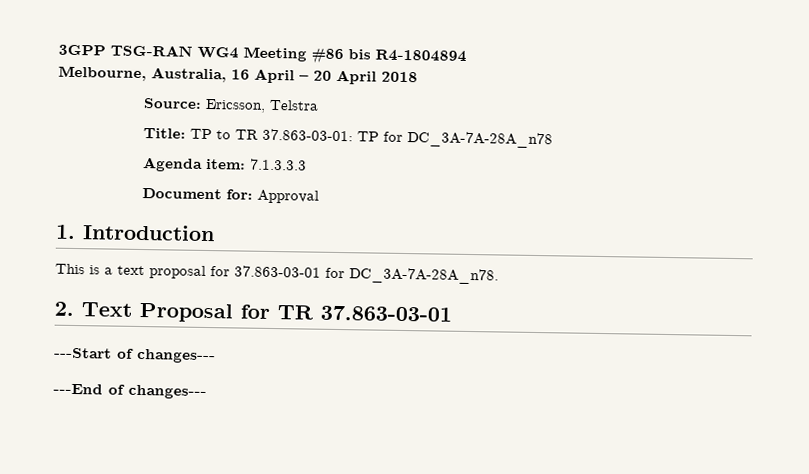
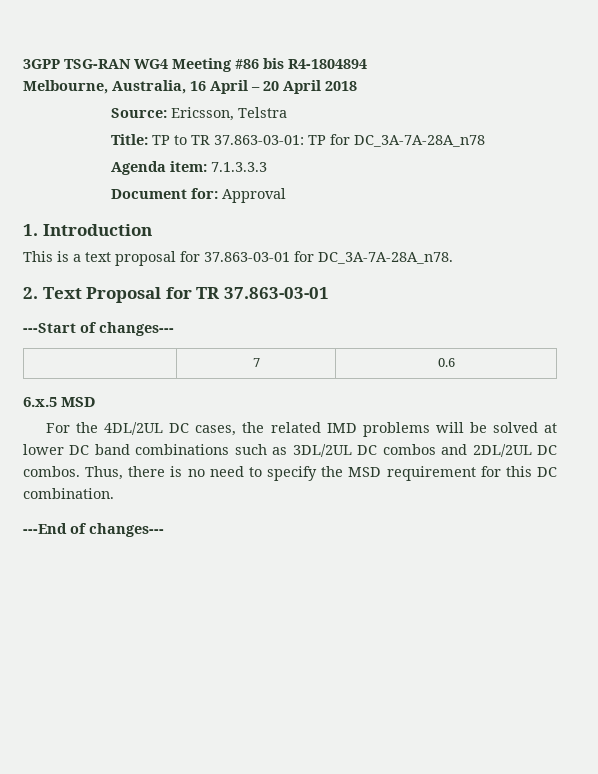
(216, 356) none -> [252,358,260,367] [437,358,455,367] [23,397,97,407] [46,422,558,437] [23,444,557,457] [23,466,557,481] [23,488,114,499] // | 7 | 0.6 // 6.x.5 MSD // For the 4DL/2UL DC cases, the related IMD problems will be solved at lower DC band combinations such as 3DL/2UL DC combos and 2DL/2UL DC combos. Thus, there is no need to specify the MSD requirement for this DC combination.

